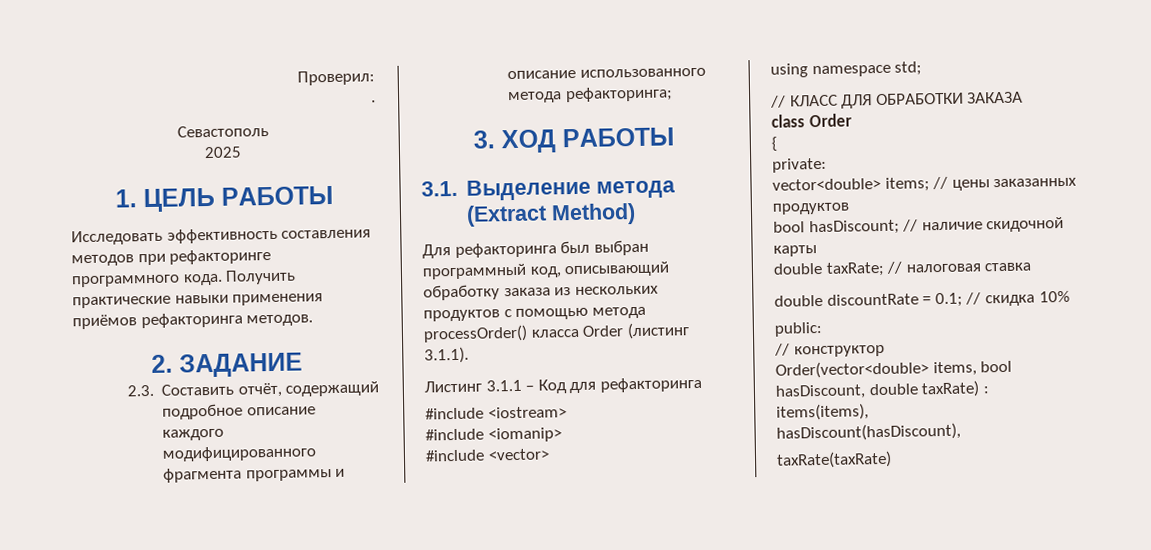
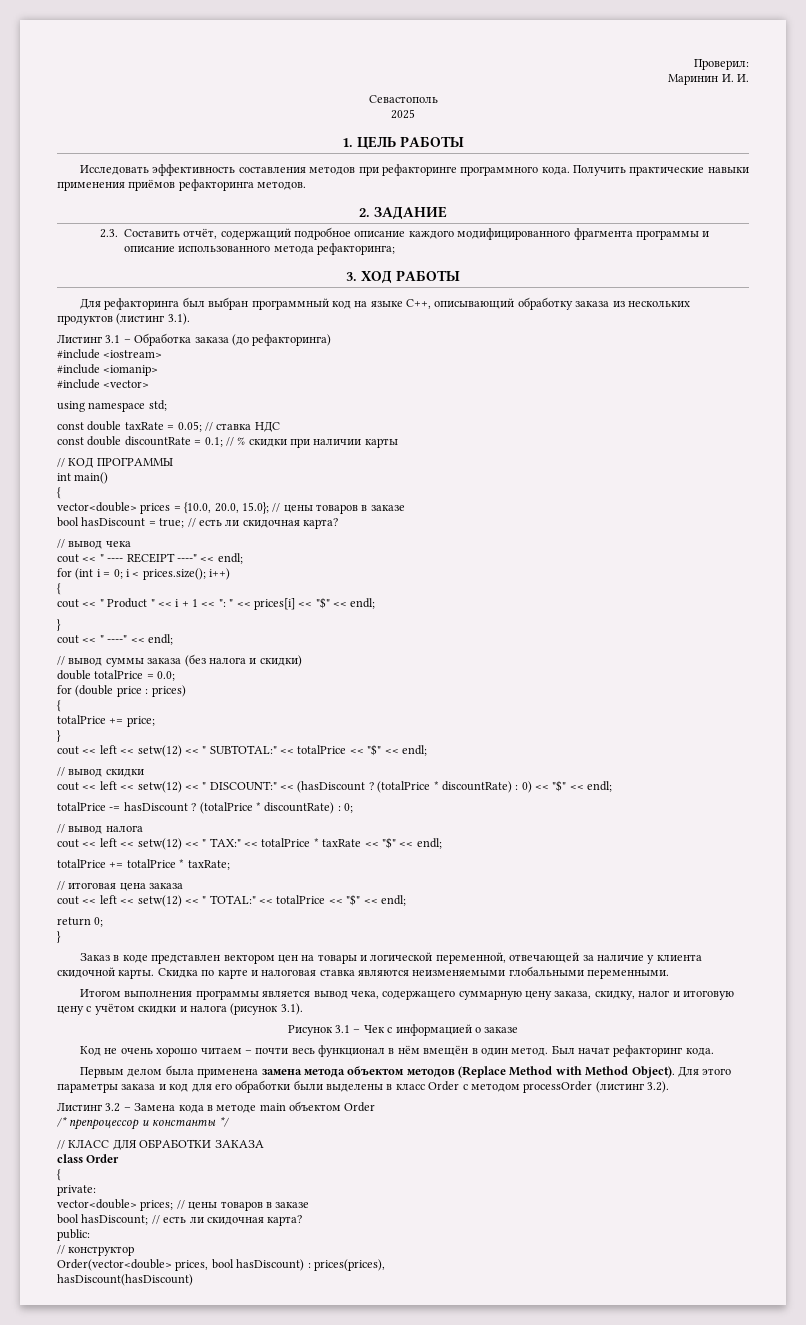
[371,100,376,103] . -> [668,74,749,85] Маринин И. И.
[421,178,676,201] [465,203,636,227] // 3.1. Выделение метода (Extract Method) -> (460, 275) none
[529,266,562,278] код, -> [331,299,432,309] код на языке C++,
[503,306,646,320] [423,322,690,343] [424,346,469,364] [424,376,702,394] с помощью метода processOrder() класса Order (листинг 3.1.1). // Листинг 3.1.1 – Код для рефакторинга -> [116,313,190,325] [57,333,332,346] (листинг 3.1). // Листинг 3.1 – Обработка заказа (до рефакторинга)
(923, 68) none -> [57,421,280,432] [57,436,398,448] [57,457,173,468] [57,472,109,484] [57,487,61,499] [57,502,405,514] [57,517,338,529] [57,539,131,549] [57,553,243,564] [57,568,230,580] [57,583,61,595] [57,597,376,610] [57,619,61,631] [57,634,173,645] [57,654,302,667] [57,670,176,681] [57,685,186,697] [57,700,61,712] [57,715,155,727] [57,730,61,742] [57,744,427,757] [57,767,144,777] [57,780,613,793] [57,802,353,814] [57,824,143,834] [57,837,442,850] [57,859,230,870] [57,881,184,891] [57,894,406,907] [57,917,104,927] [57,931,61,943] [80,952,702,964] [57,966,670,979] [80,989,734,1000] [57,1003,303,1015] [287,1024,519,1036] [80,1045,714,1057] [80,1065,732,1078] [57,1080,669,1093] [57,1101,376,1113] [57,1117,230,1130] // const double taxRate = 0.05; // ставка НДС // const double discountRate = 0.1; // % скидки при наличии карты // // КОД ПРОГРАММЫ // int main() // { // vector<double> prices = {10.0, 20.0, 15.0}; // цены товаров в заказе // bool hasDiscount = true; // есть ли скидочная карта? // // вывод чека // cout << " ---- RECEIPT ----" << endl; // for (int i = 0; i < prices.size(); i++) // { // cout << " Product " << i + 1 << ": " << prices[i] << "$" << endl; // } // cout << " ----" << endl; // // вывод суммы заказа (без налога и скидки) // double totalPrice = 0.0; // for (double price : prices) // { // totalPrice += price; // } // cout << left << setw(12) << " SUBTOTAL:" << totalPrice << "$" << endl; // // вывод скидки // cout << left << setw(12) << " DISCOUNT:" << (hasDiscount ? (totalPrice * discountRate) : 0) << "$" << endl; // totalPrice -= hasDiscount ? (totalPrice * discountRate) : 0; // // вывод налога // cout << left << setw(12) << " TAX:" << totalPrice * taxRate << "$" << endl; // totalPrice += totalPrice * taxRate; // // итоговая цена заказа // cout << left << setw(12) << " TOTAL:" << totalPrice << "$" << endl; // return 0; // } // Заказ в коде представлен вектором цен на товары и логической переменной, отвечающей за наличие у клиента скидочной карты. Скидка по карте и налоговая ставка являются неизменяемыми глобальными переменными. // Итогом выполнения программы является вывод чека, содержащего суммарную цену заказа, скидку, налог и итоговую цену с учётом скидки и налога (рисунок 3.1). // Рисунок 3.1 – Чек с информацией о заказе // Код не очень хорошо читаем – почти весь функционал в нём вмещён в один метод. Был начат рефакторинг кода. // Первым делом была применена замена метода объектом методов (Replace Method with Method Object). Для этого параметры заказа и код для его обработки были выделены в класс Order с методом processOrder (листинг 3.2). // Листинг 3.2 – Замена кода в методе main объектом Order // /* препроцессор и константы */
[884,176,1078,192] [772,202,850,215] items; // цены заказанных продуктов -> [140,1200,310,1211] prices; // цены товаров в заказе
[921,216,1065,233] [773,245,817,257] [773,261,1032,277] [774,290,1070,308] [774,321,823,337] [774,343,885,358] [775,360,1013,379] [775,380,989,400] [776,403,869,421] [776,422,961,442] [776,450,892,469] наличие скидочной карты // double taxRate; // налоговая ставка // double discountRate = 0.1; // скидка 10% // public: // // конструктор // Order(vector<double> items, bool hasDiscount, double taxRate) : items(items), // hasDiscount(hasDiscount), // taxRate(taxRate) -> [163,1215,303,1226] [57,1229,90,1241] [57,1245,135,1256] [57,1259,385,1271] [57,1274,193,1286] есть ли скидочная карта? // public: // // конструктор // Order(vector<double> prices, bool hasDiscount) : prices(prices), // hasDiscount(hasDiscount)

